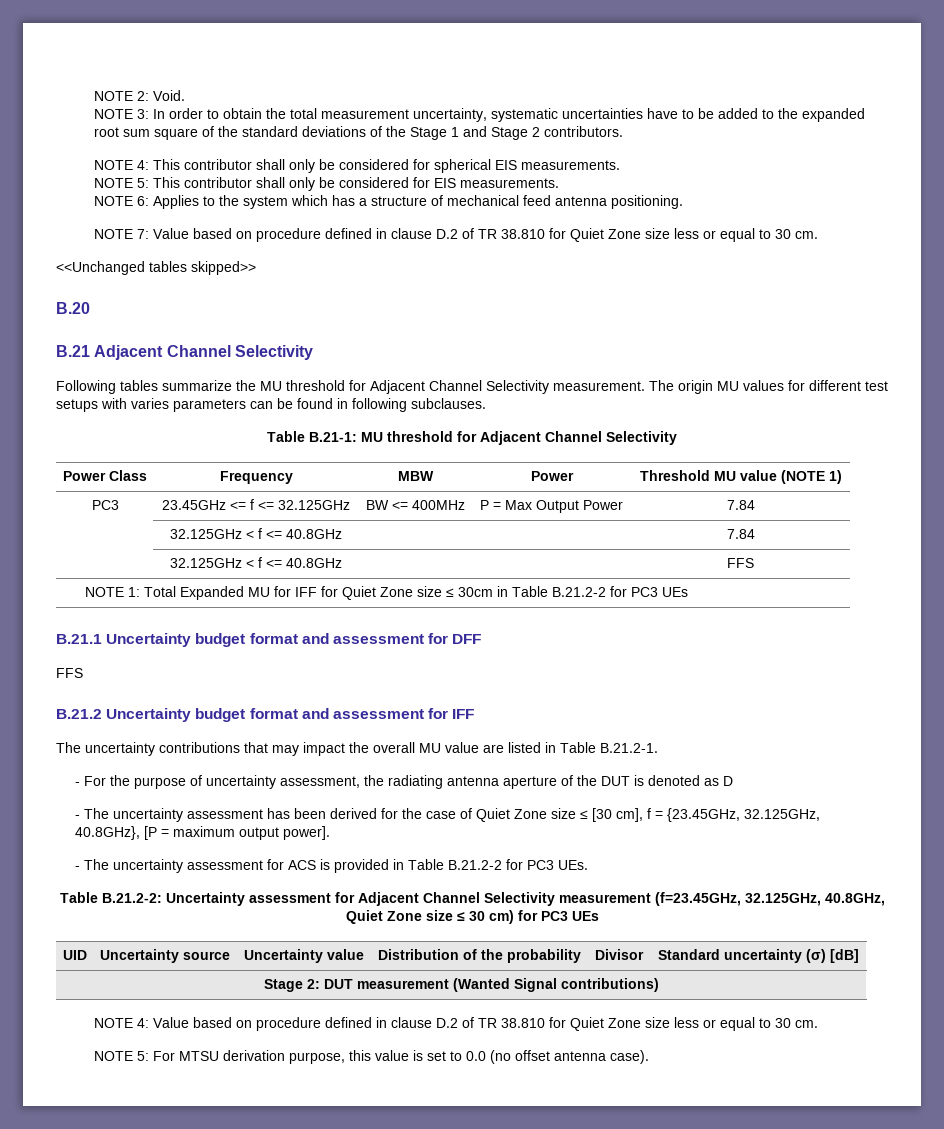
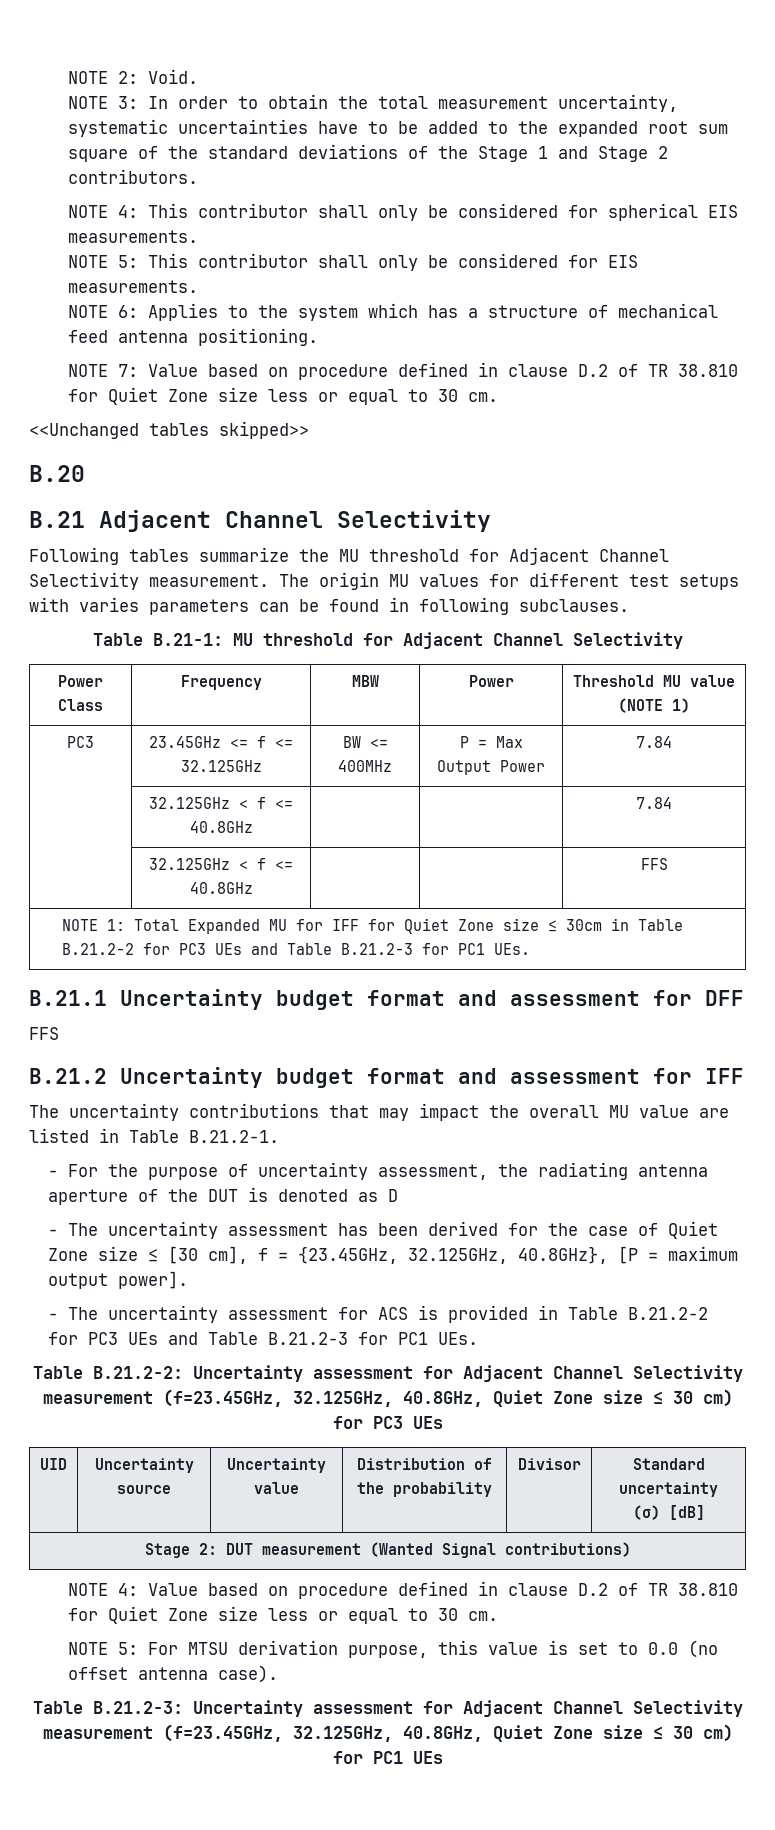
(688, 592) none -> [251,943,531,955] and Table B.21.2-3 for PC1 UEs.
(554, 865) none -> [128,1332,429,1345] UEs and Table B.21.2-3 for PC1
(649, 1057) none -> [32,1700,743,1717] [42,1724,733,1742] [332,1751,443,1764] // Table B.21.2-3: Uncertainty assessment for Adjacent Channel Selectivity measurement (f=23.45GHz, 32.125GHz, 40.8GHz, Quiet Zone size ≤ 30 cm) for PC1 UEs

